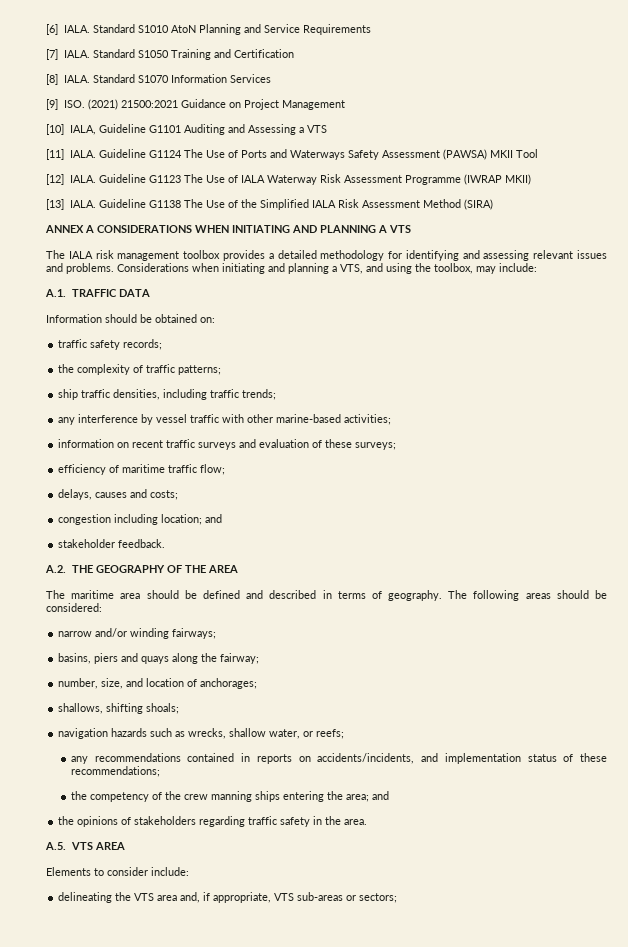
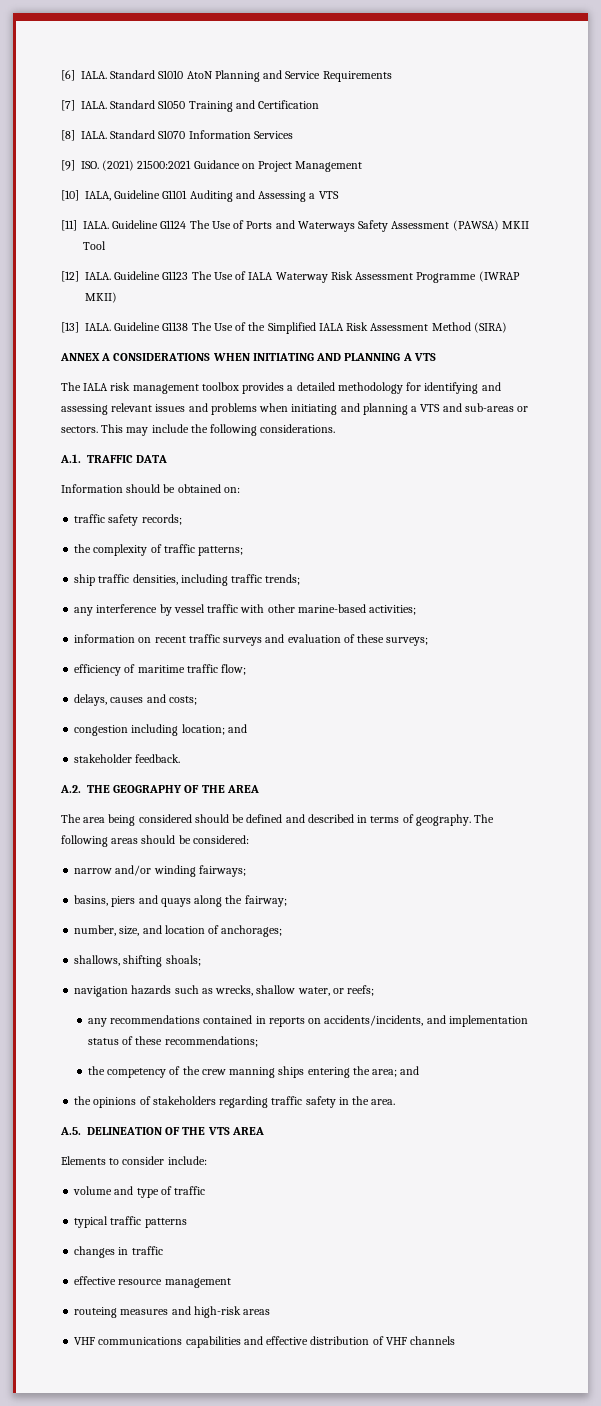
[66,263,189,274] problems. Considerations -> [210,403,257,415] problems
[340,263,537,274] VTS, and using the toolbox, may include: -> [420,403,529,412] [61,424,336,436] VTS and sub-areas or sectors. This may include the following considerations.
[71,590,141,599] maritime area -> [83,814,192,826] area being considered
(66, 846) none -> [87,1127,206,1135] DELINEATION OF THE
[58,892,398,903] delineating the VTS area and, if appropriate, VTS sub-areas or sectors; -> [73,1186,206,1198] [74,1216,187,1228] [74,1246,163,1258] [74,1276,231,1288] [74,1306,271,1318] [74,1336,456,1348] volume and type of traffic // typical traffic patterns // changes in traffic // effective resource management // routeing measures and high-risk areas // VHF communications capabilities and effective distribution of VHF channels

